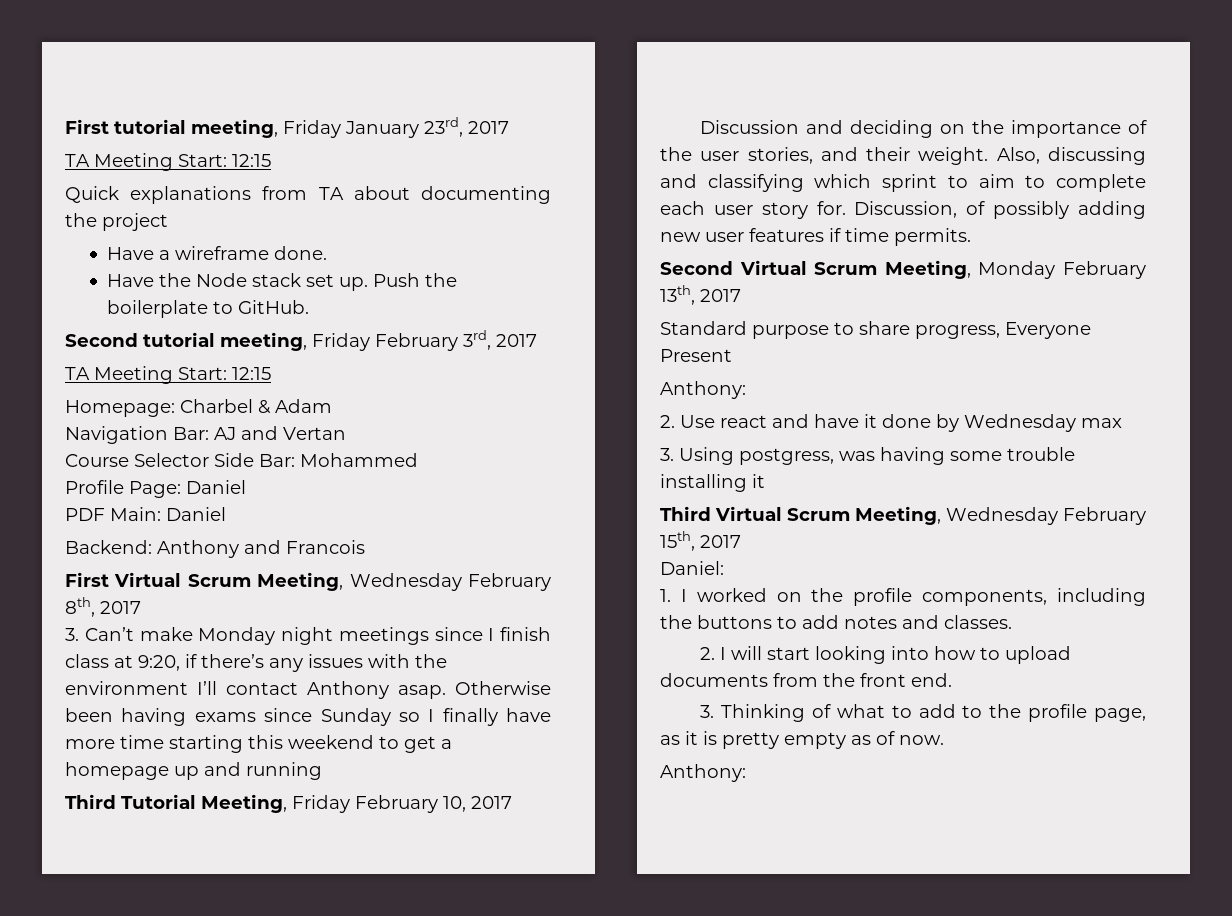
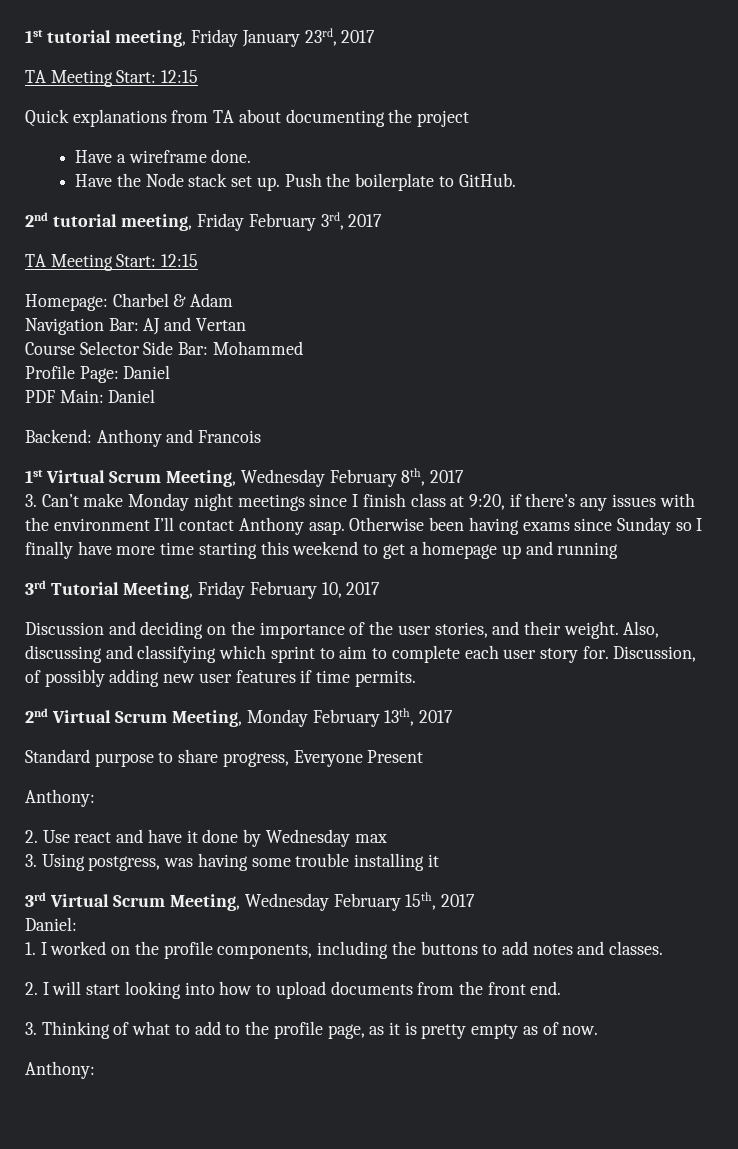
[65,119,109,134] First -> [25,30,43,43] 1st
[65,333,138,347] Second -> [25,212,48,227] 2nd
[65,572,109,587] First -> [25,470,43,483] 1st
[65,794,116,809] Third -> [25,580,46,595] 3rd
[660,261,733,275] Second -> [25,708,48,723] 2nd
[660,506,711,521] Third -> [25,892,46,907] 3rd

